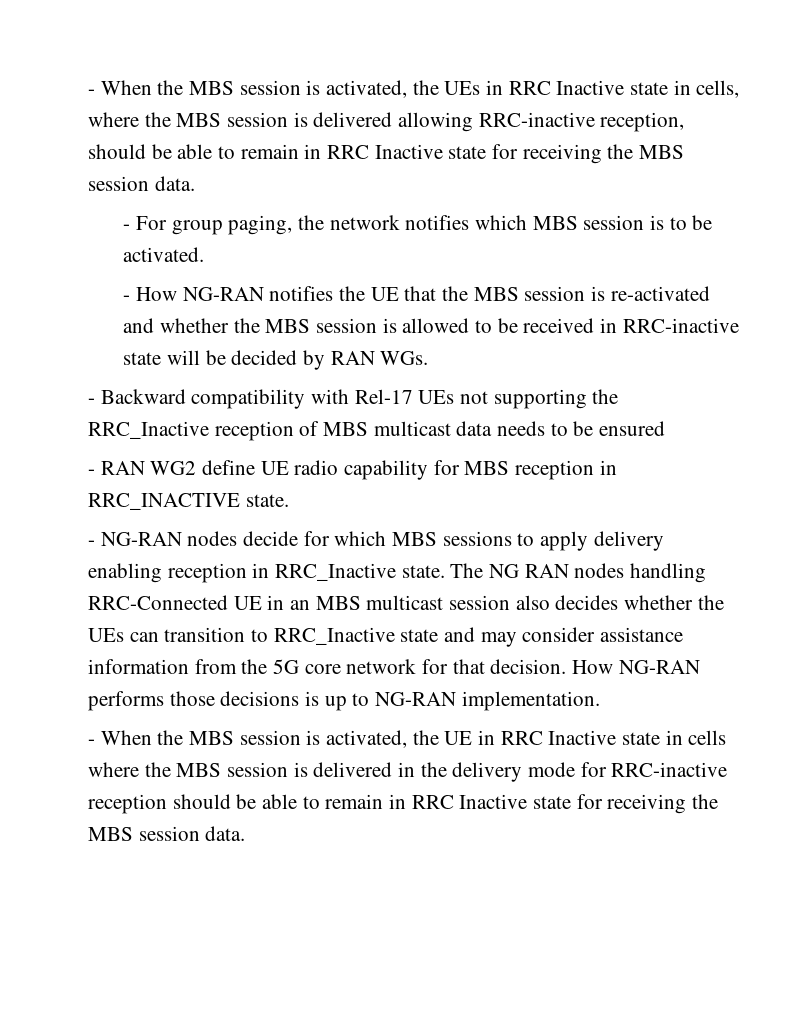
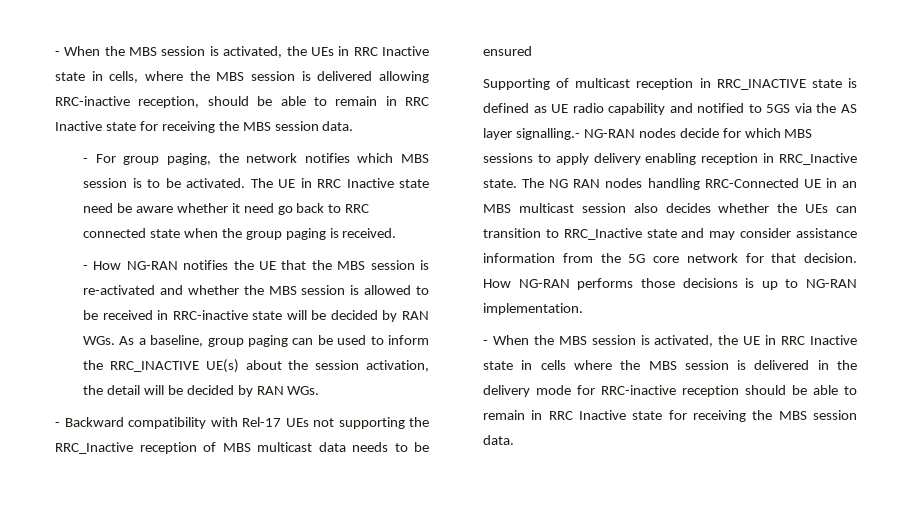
(205, 254) none -> [250,178,430,188] [83,203,370,215] [83,228,397,240] The UE in RRC Inactive state need be aware whether it need go back to RRC connected state when the group paging is received.
(429, 358) none -> [119,335,429,347] [83,359,429,373] [83,385,320,397] As a baseline, group paging can be used to inform the RRC_INACTIVE UE(s) about the session activation, the detail will be decided by RAN WGs.
[88,460,617,480] [88,493,289,510] [88,540,96,546] - RAN WG2 define UE radio capability for MBS reception in RRC_INACTIVE state. // - -> [483,78,857,90] [483,103,857,115] [483,128,580,140] Supporting of multicast reception in RRC_INACTIVE state is defined as UE radio capability and notified to 5GS via the AS layer signalling.-

